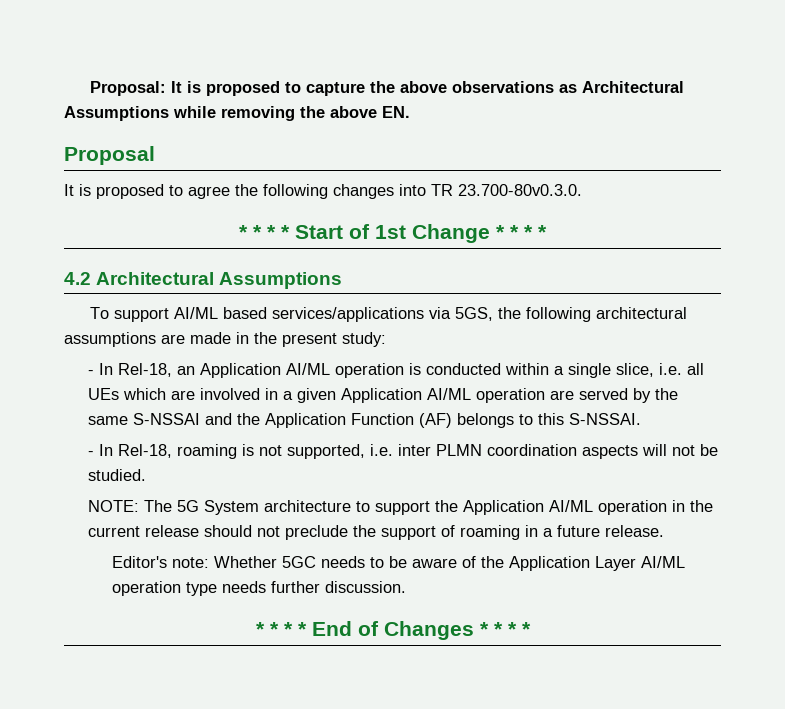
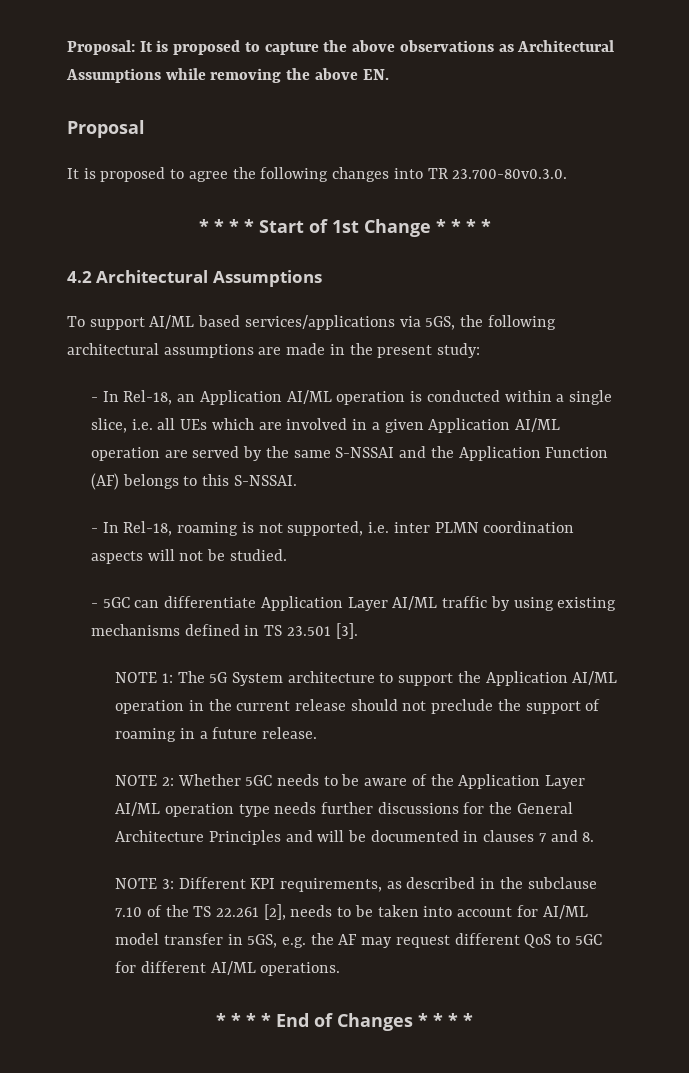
[88,500,140,512] NOTE: -> [91,596,617,611] [91,623,358,639] [115,672,173,683] - 5GC can differentiate Application Layer AI/ML traffic by using existing mechanisms defined in TS 23.501 [3]. // NOTE 1:
[112,556,210,568] Editor's note: -> [115,775,174,786] NOTE 2:
[325,581,407,593] discussion. -> [377,802,573,814] [115,830,595,845] [115,877,597,892] [115,904,588,920] [115,933,602,948] [115,961,341,976] discussions for the General Architecture Principles and will be documented in clauses 7 and 8. // NOTE 3: Different KPI requirements, as described in the subclause 7.10 of the TS 22.261 [2], needs to be taken into account for AI/ML model transfer in 5GS, e.g. the AF may request different QoS to 5GC for different AI/ML operations.

